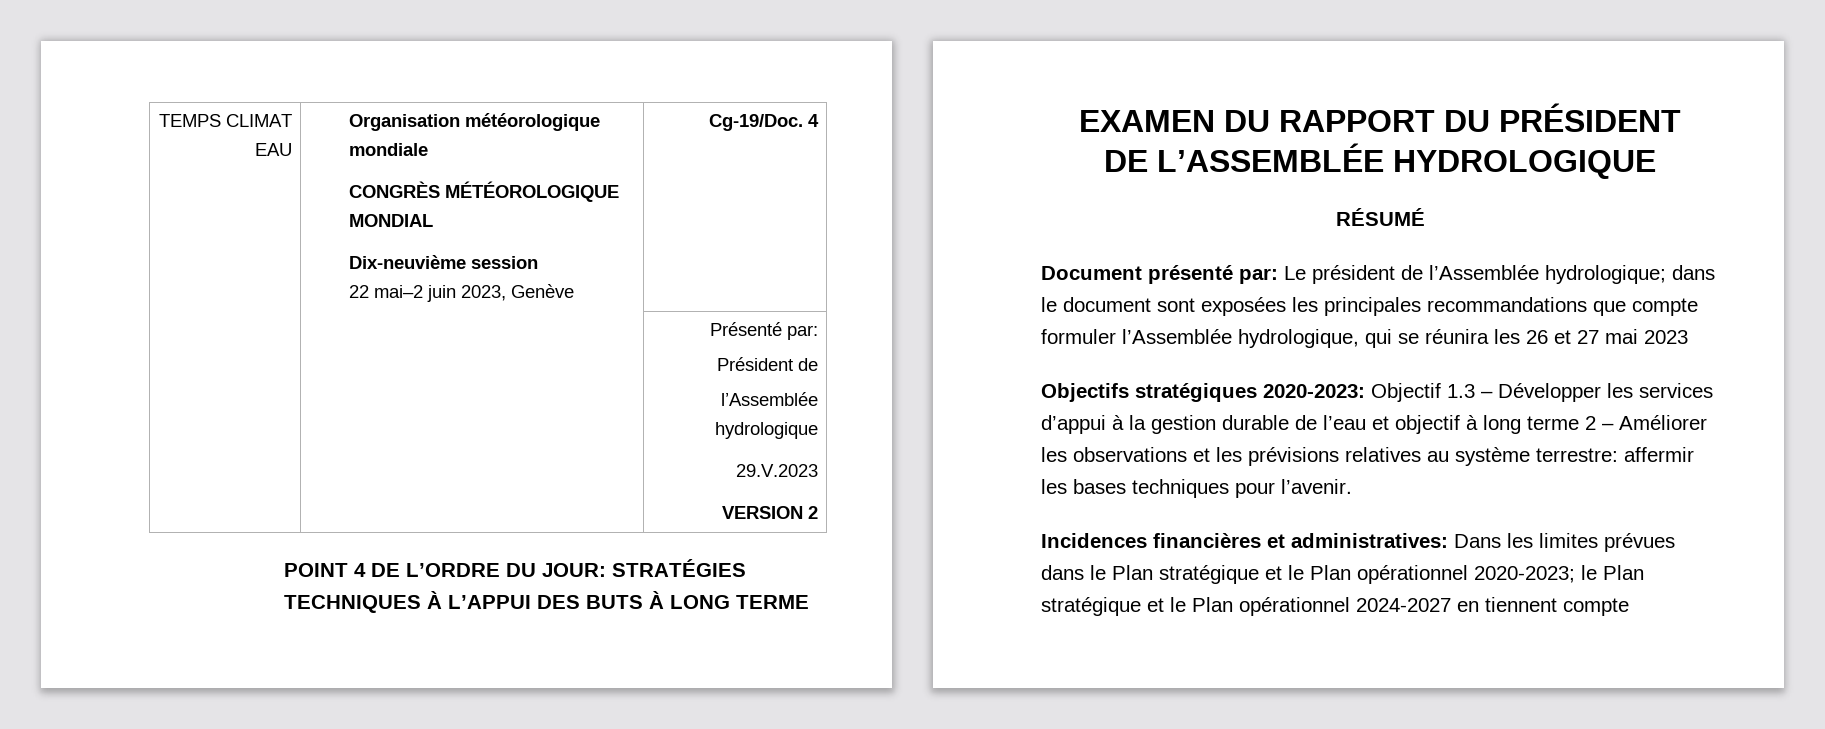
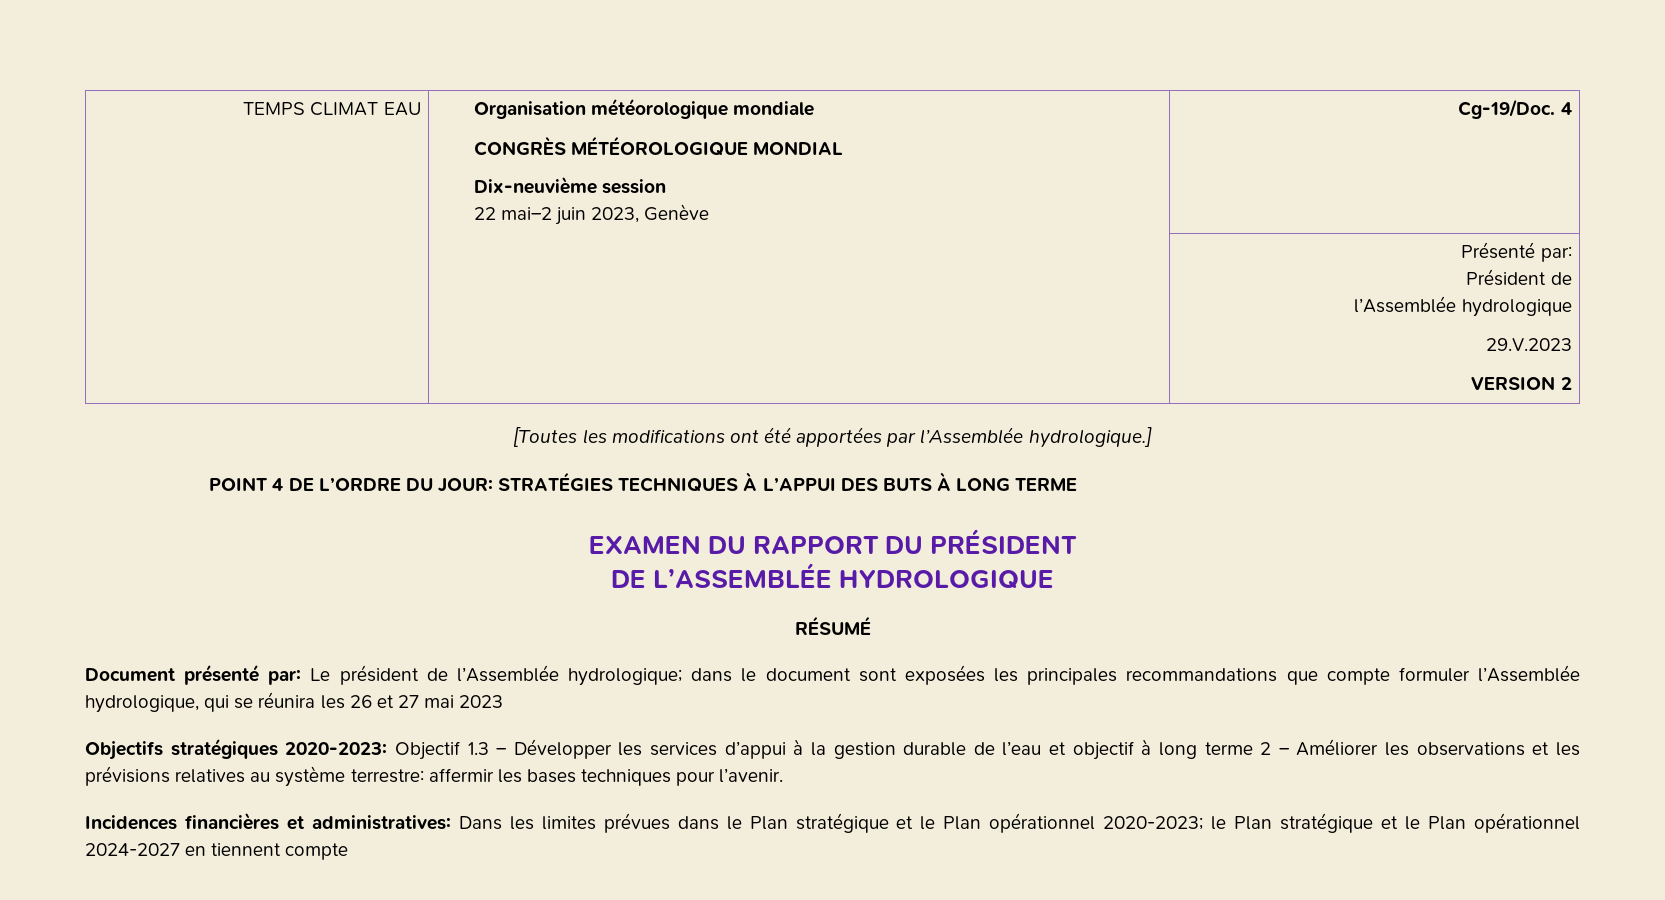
(819, 512) none -> [513,427,1152,448] // [Toutes les modifications ont été apportées par l’Assemblée hydrologique.]

